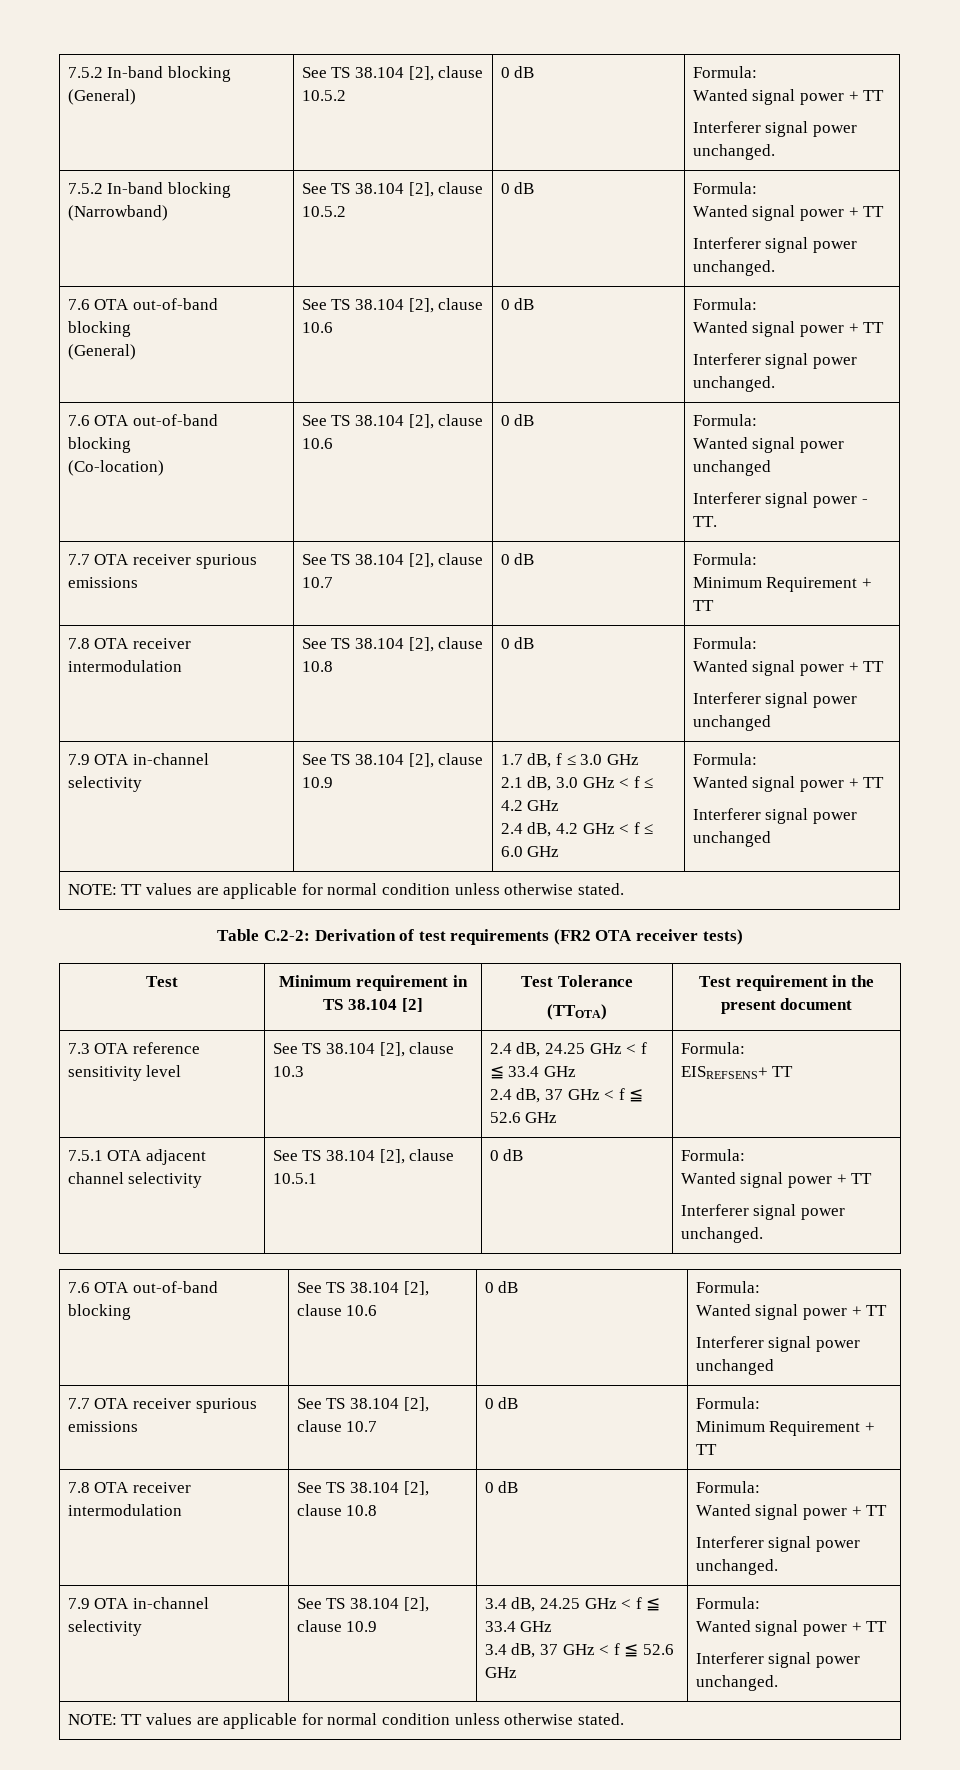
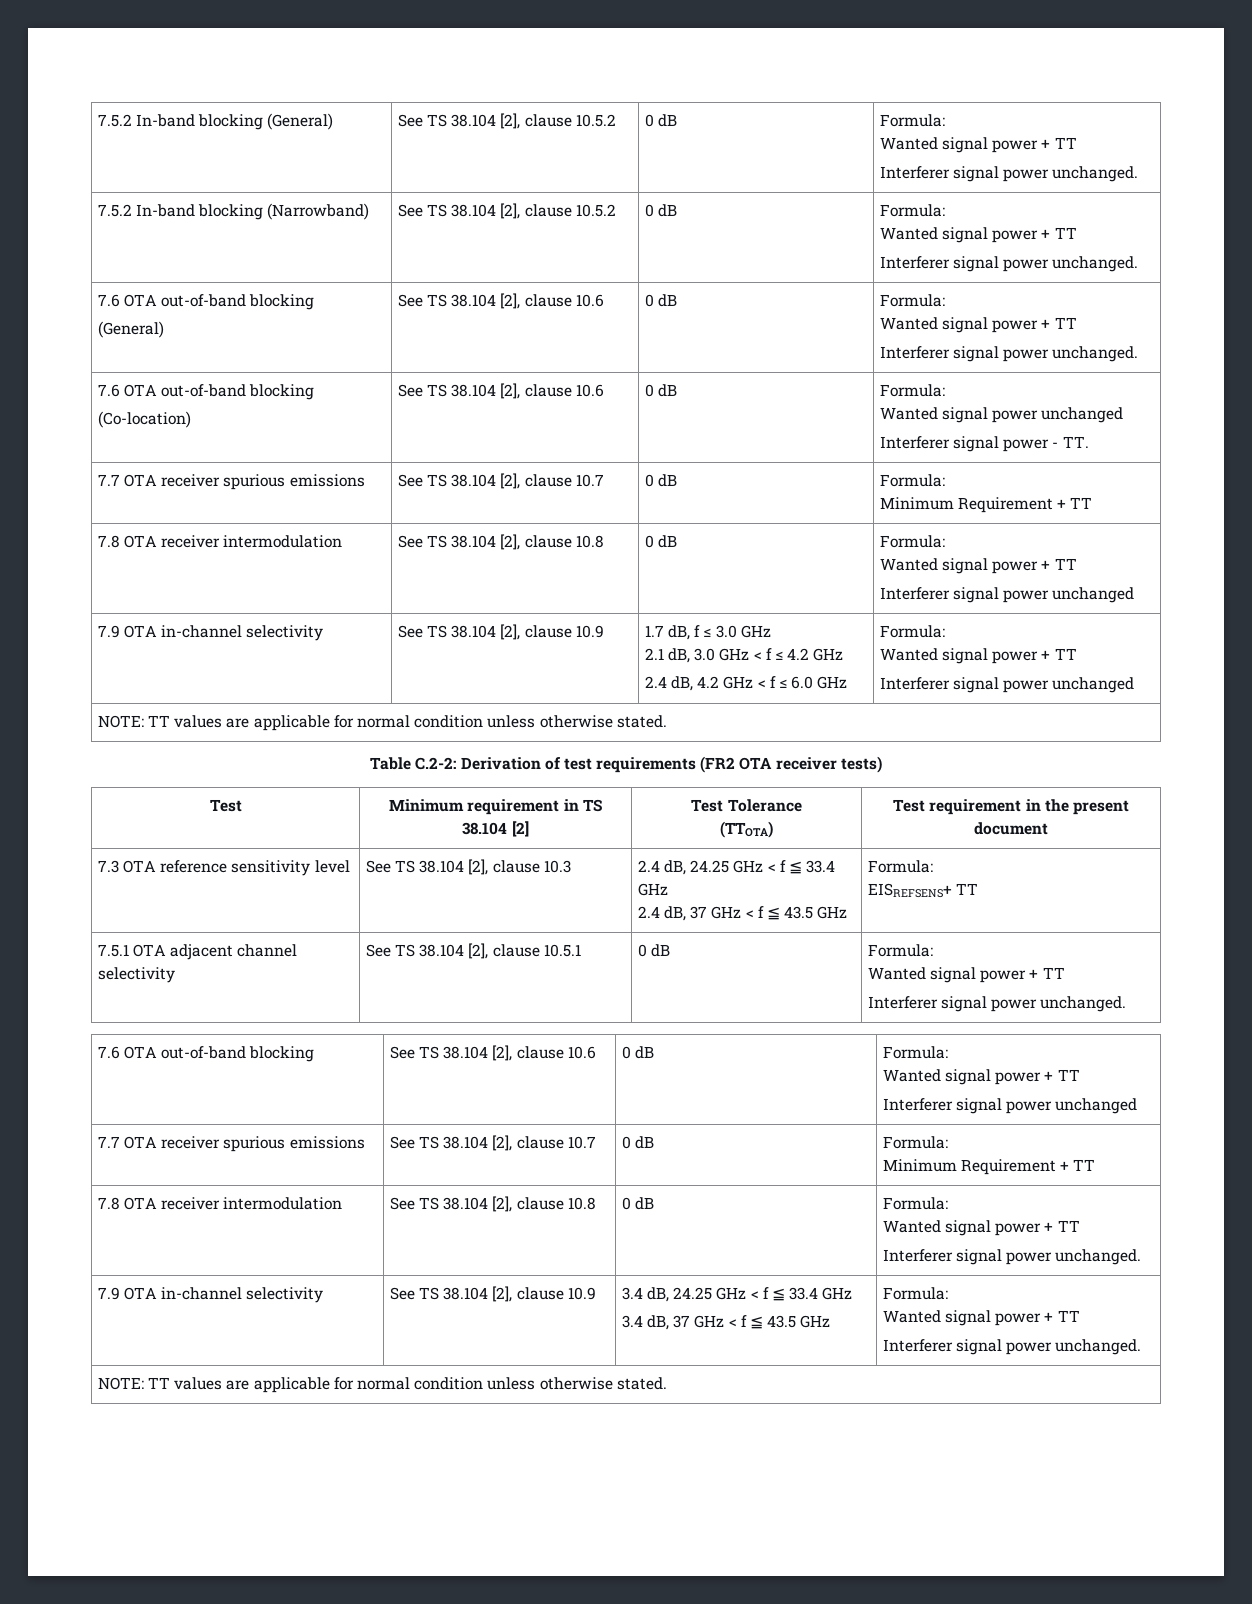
[489,1112,521,1123] 52.6 -> [784,906,814,919] 43.5
[642,1644,674,1655] 52.6 -> [767,1315,797,1328] 43.5

